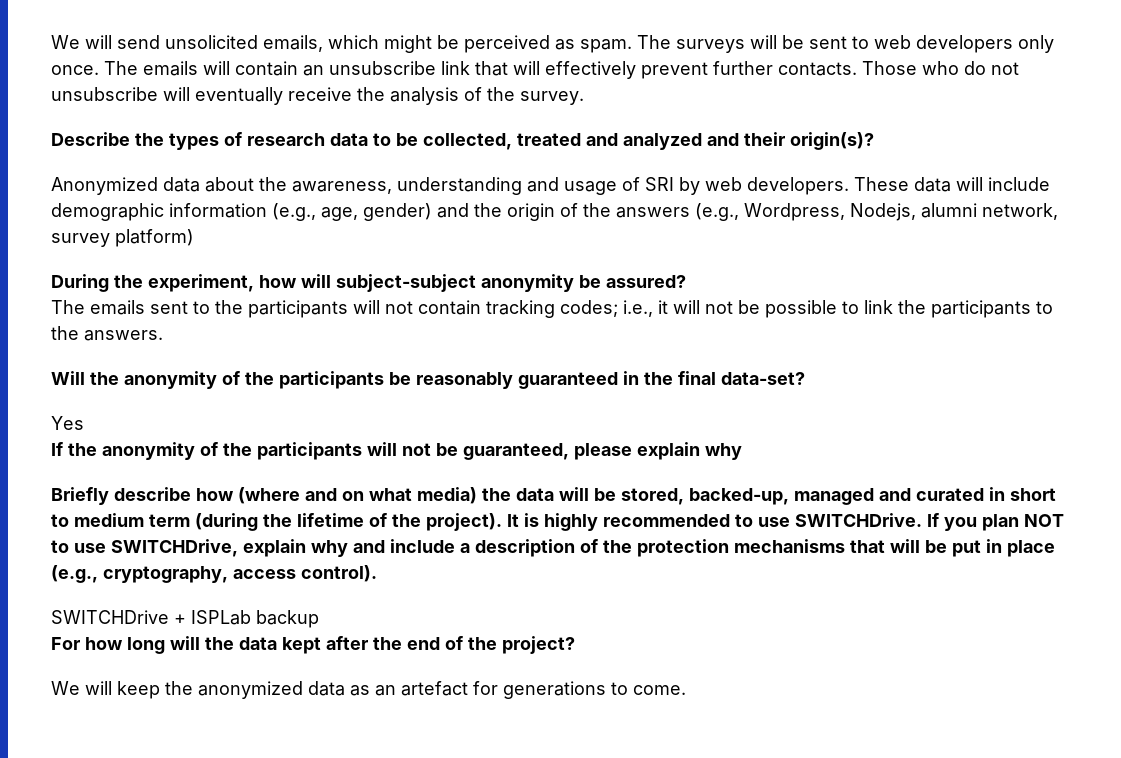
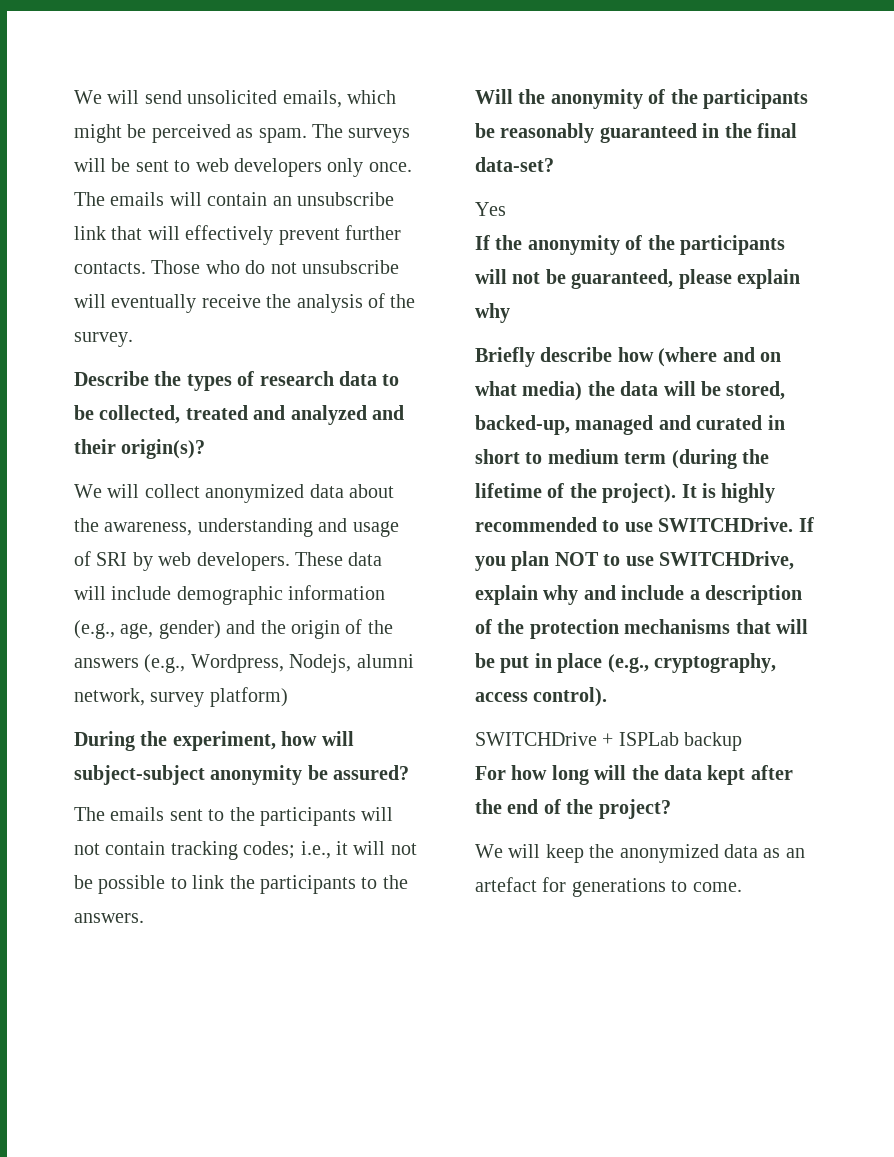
[51,177,158,195] Anonymized -> [74,484,305,503] We will collect anonymized

